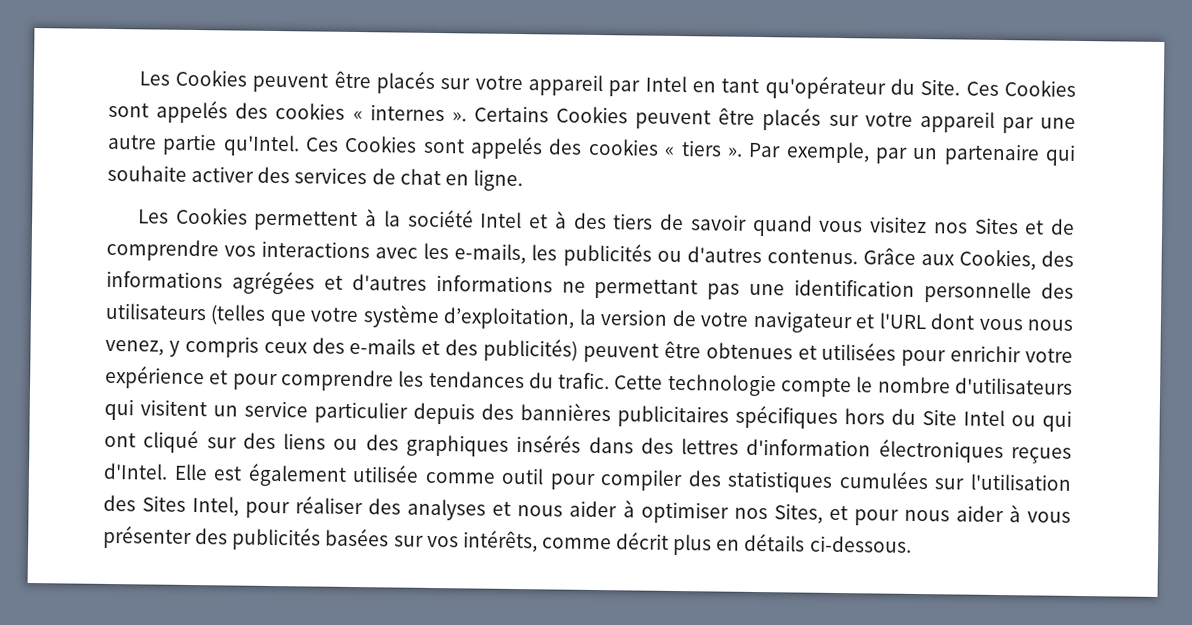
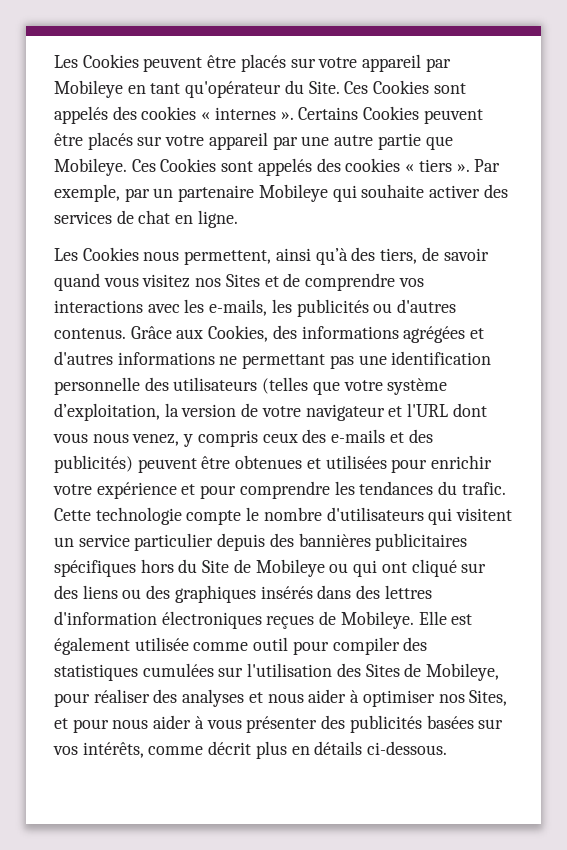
[644,75,687,93] Intel -> [54,80,123,98] Mobileye
[222,134,300,157] qu'Intel. -> [425,136,453,150] [54,158,127,176] que Mobileye.
(1040, 154) none -> [258,184,328,202] Mobileye
[253,209,654,232] permettent à la société Intel et à des tiers -> [143,247,418,265] nous permettent, ainsi qu’à des tiers,
[963,409,1005,427] Intel -> [233,559,325,577] de Mobileye
[103,462,168,480] d'Intel. -> [319,611,414,629] de Mobileye.
[192,496,240,517] Intel, -> [404,663,500,681] de Mobileye,

